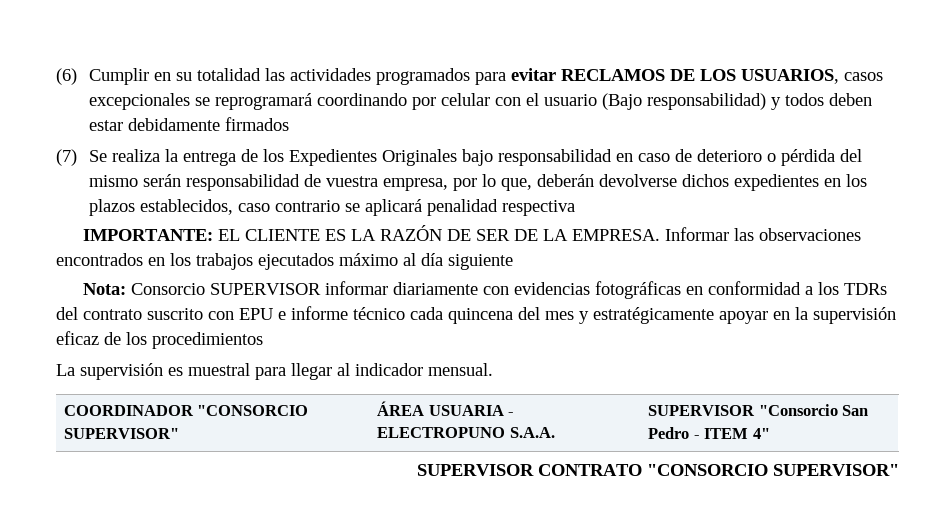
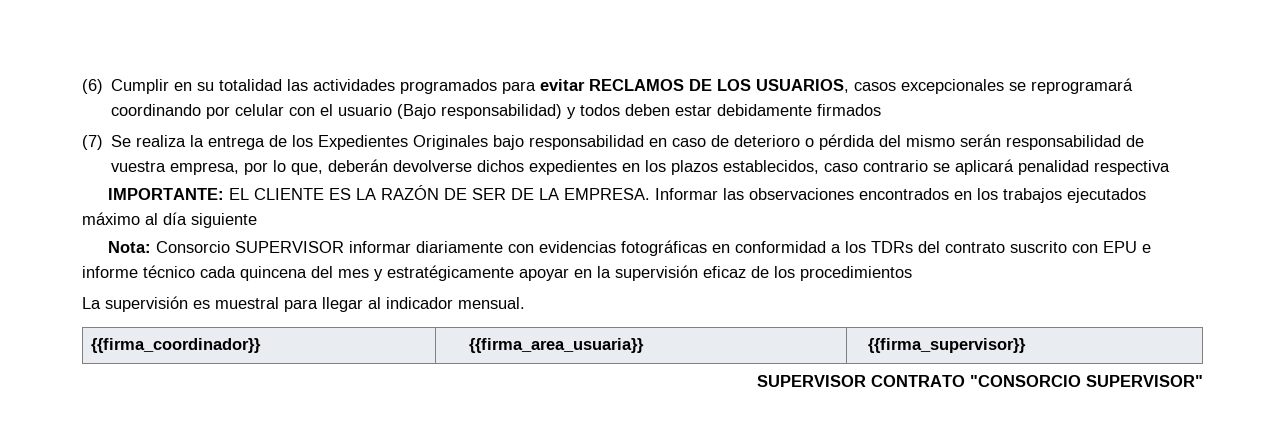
[63,405,309,416] [63,428,179,439] [377,401,515,416] [377,427,555,438] [648,404,869,416] [648,427,770,439] COORDINADOR "CONSORCIO SUPERVISOR" | ÁREA USUARIA - ELECTROPUNO S.A.A. | SUPERVISOR "Consorcio San Pedro - ITEM 4" -> [90,338,261,353] [469,338,645,353] [867,338,1026,353] {{firma_coordinador}} | {{firma_area_usuaria}} | {{firma_supervisor}}

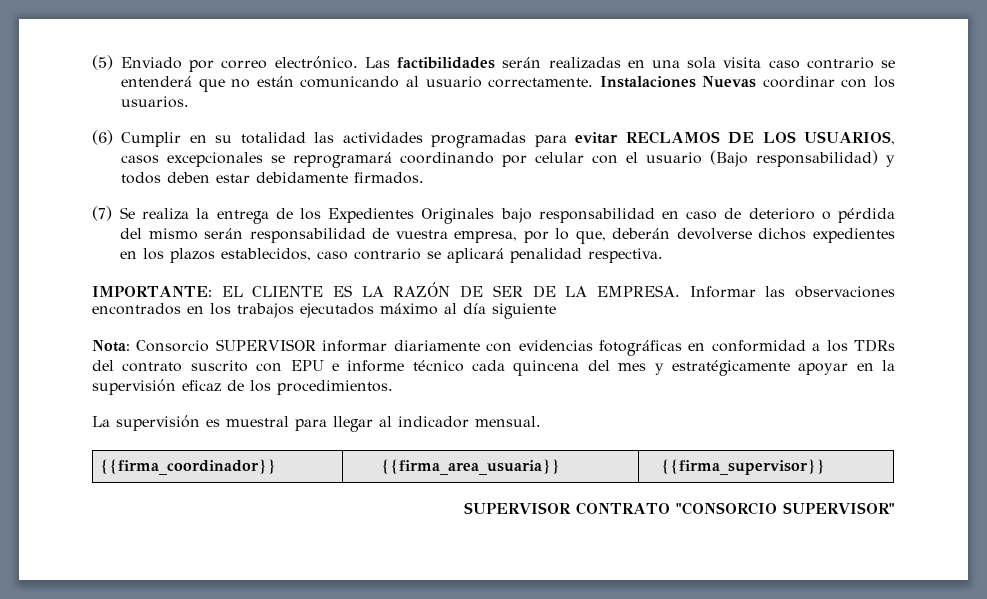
(82, 86) none -> [92,55,895,72] [121,76,896,92] [121,96,189,108] (5) Enviado por correo electrónico. Las factibilidades serán realizadas en una sola visita caso contrario se entenderá que no están comunicando al usuario correctamente. Instalaciones Nuevas coordinar con los usuarios. //
[400,79,498,94] programados -> [431,132,526,148] programadas
[817,104,882,116] firmados -> [354,172,424,184] firmados.
[1094,160,1171,175] respectiva -> [588,248,663,263] respectiva.
[800,266,912,281] procedimientos -> [277,380,393,395] procedimientos.

